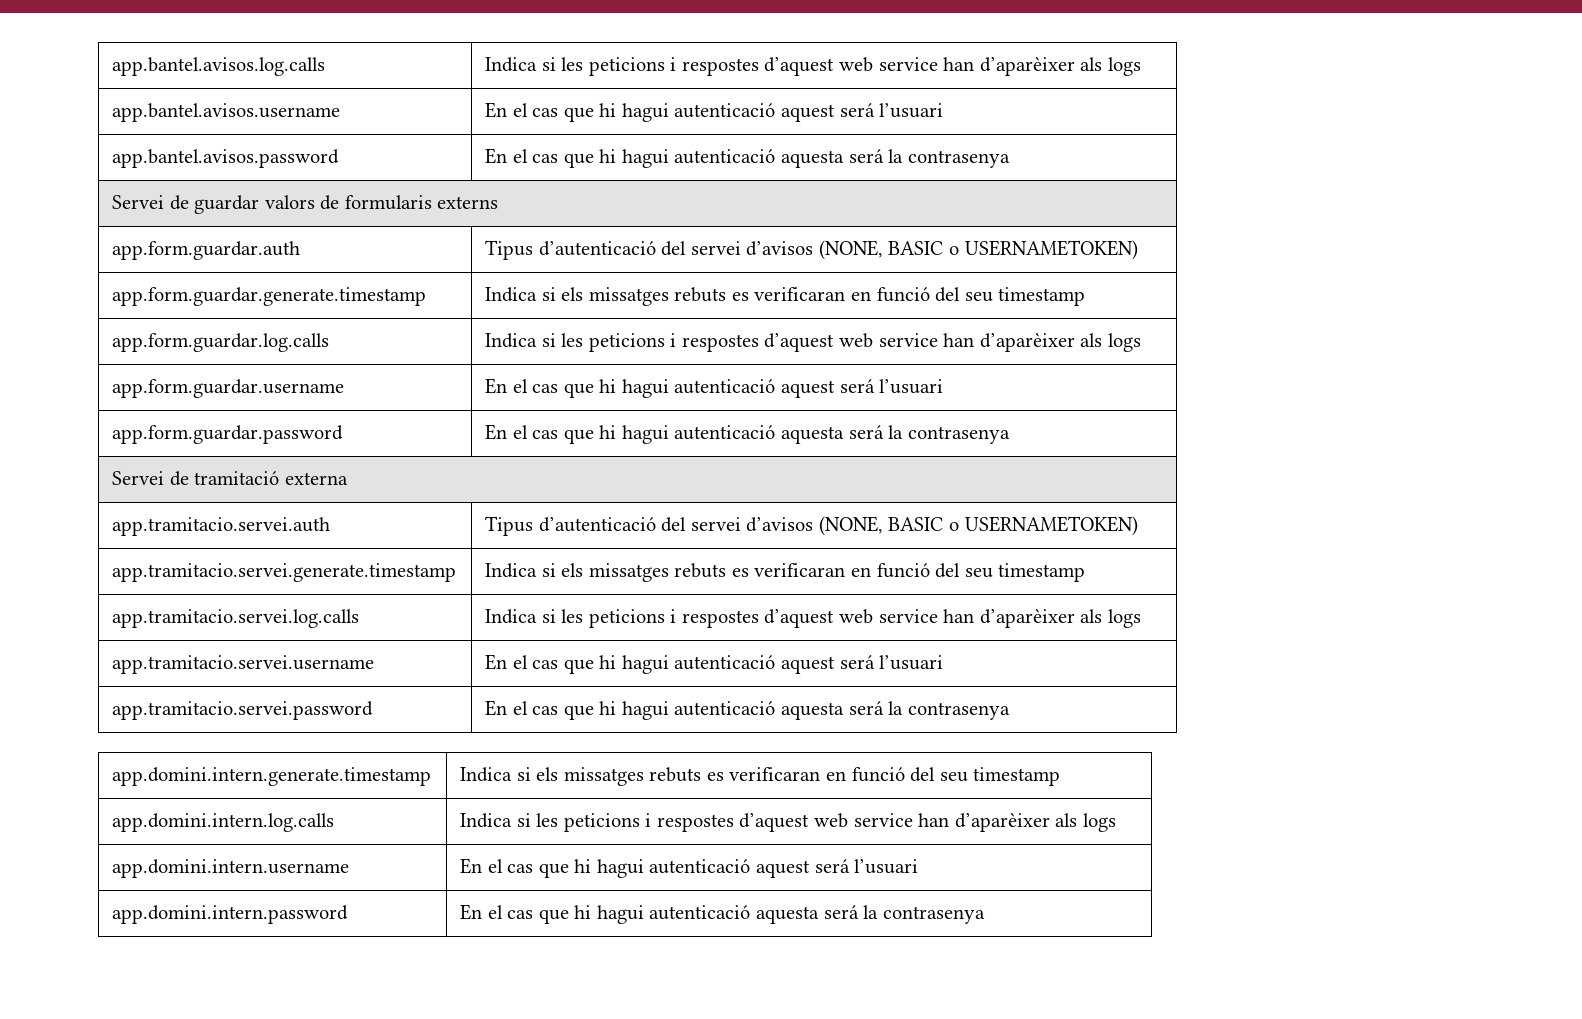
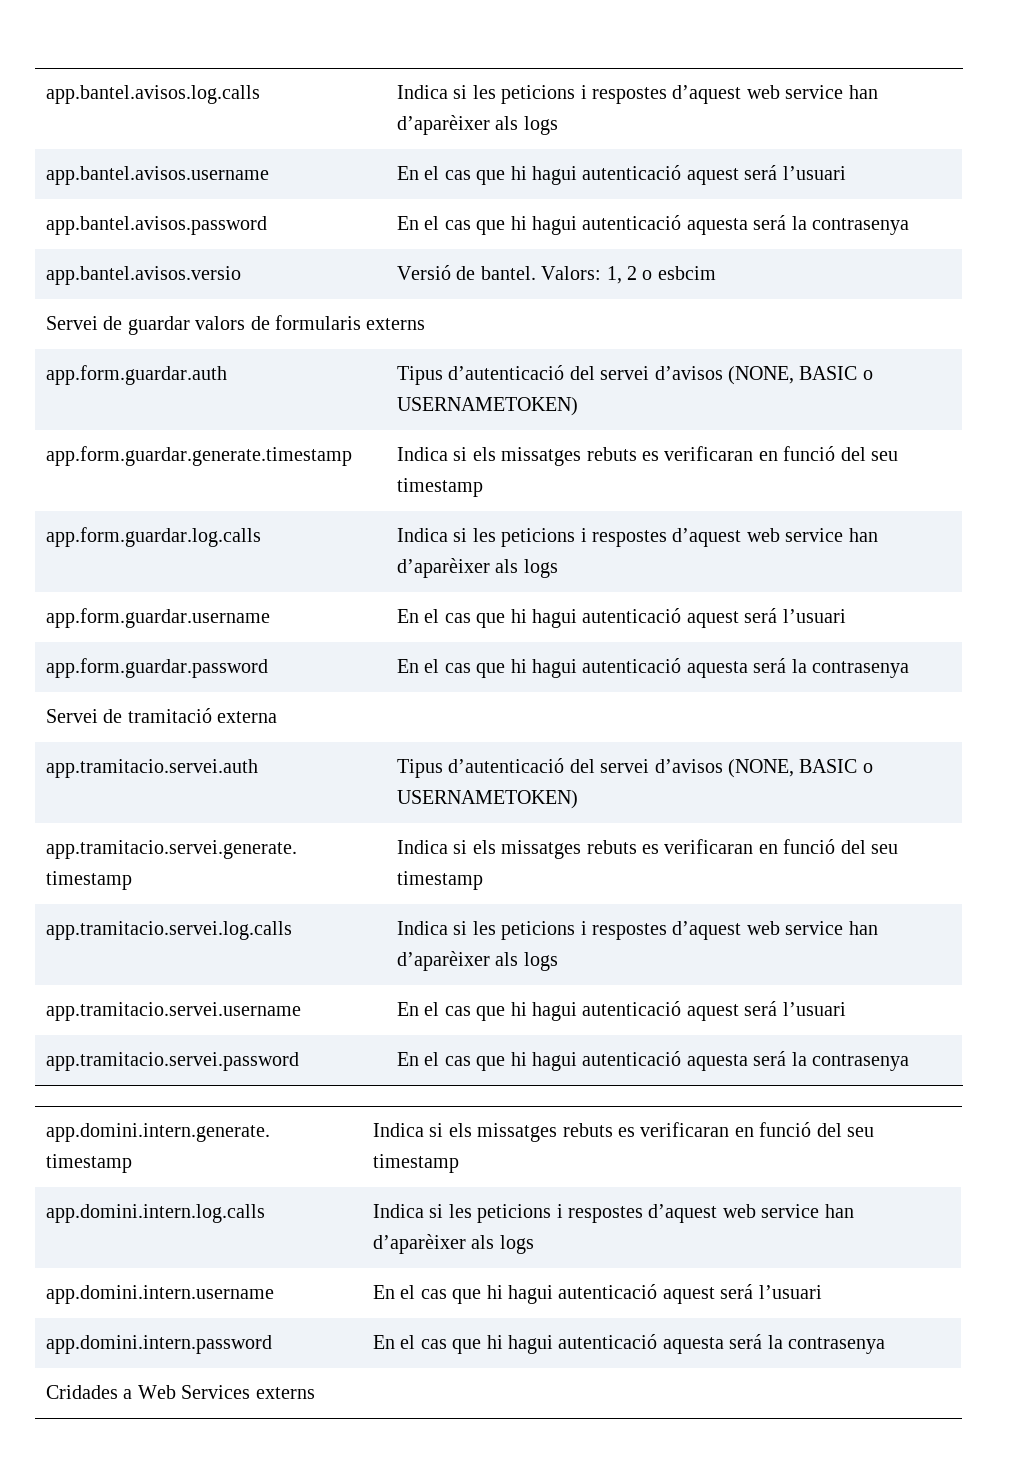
(1010, 159) none -> [45,266,241,285] [396,265,716,284] // app.bantel.avisos.versio | Versió de bantel. Valors: 1, 2 o esbcim
[112,563,457,582] app.tramitacio.servei.generate.timestamp -> [45,840,297,859] [45,871,132,890] app.tramitacio.servei.generate. timestamp
(985, 915) none -> [45,1385,315,1399] // Cridades a Web Services externs

